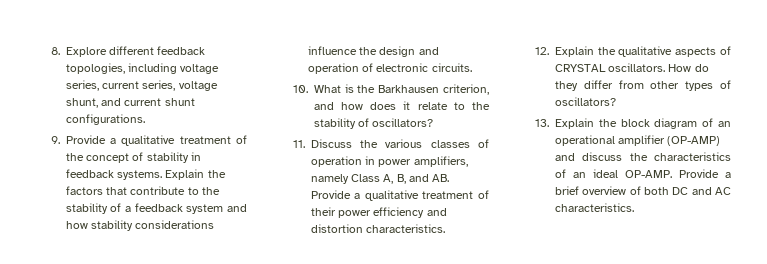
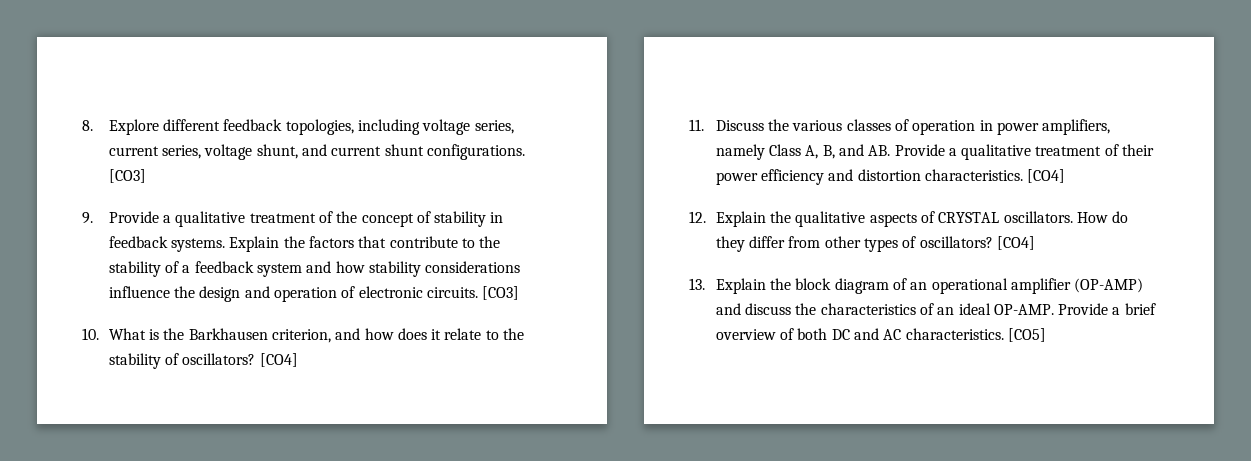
(145, 119) none -> [108,169,146,183] [CO3]
(472, 67) none -> [482,286,520,300] [CO3]
(434, 122) none -> [259,353,298,367] [CO4]
(446, 228) none -> [1027,169,1066,183] [CO4]
(616, 101) none -> [996,236,1035,250] [CO4]
(634, 207) none -> [1007,328,1046,342] [CO5]

